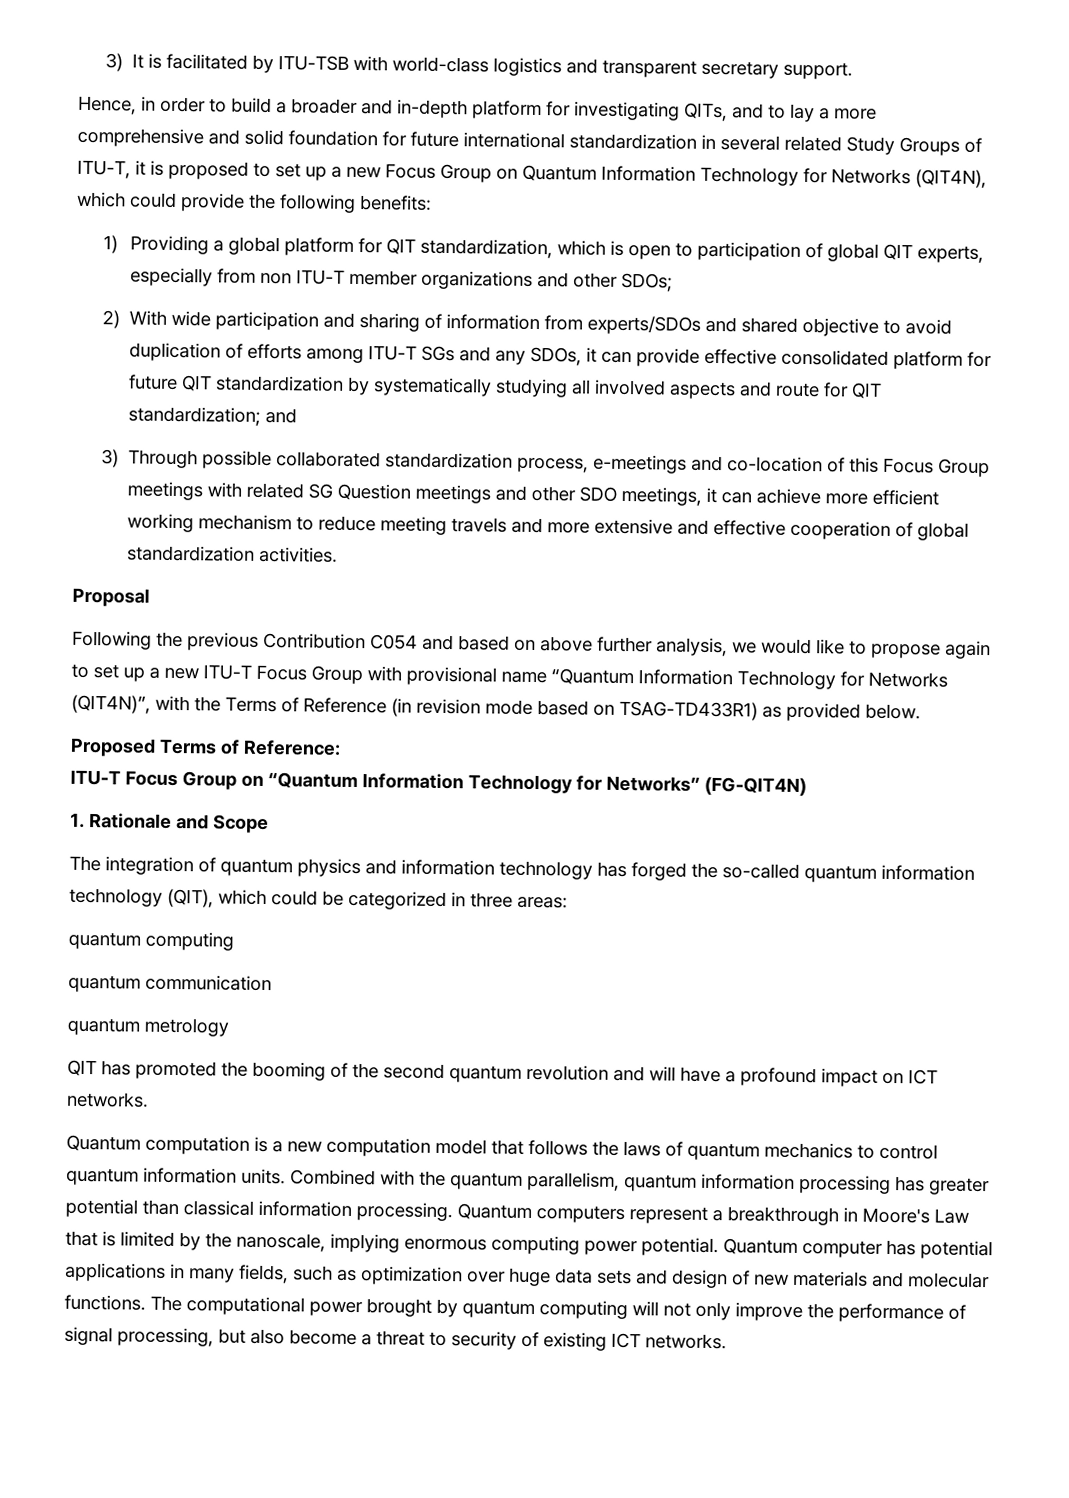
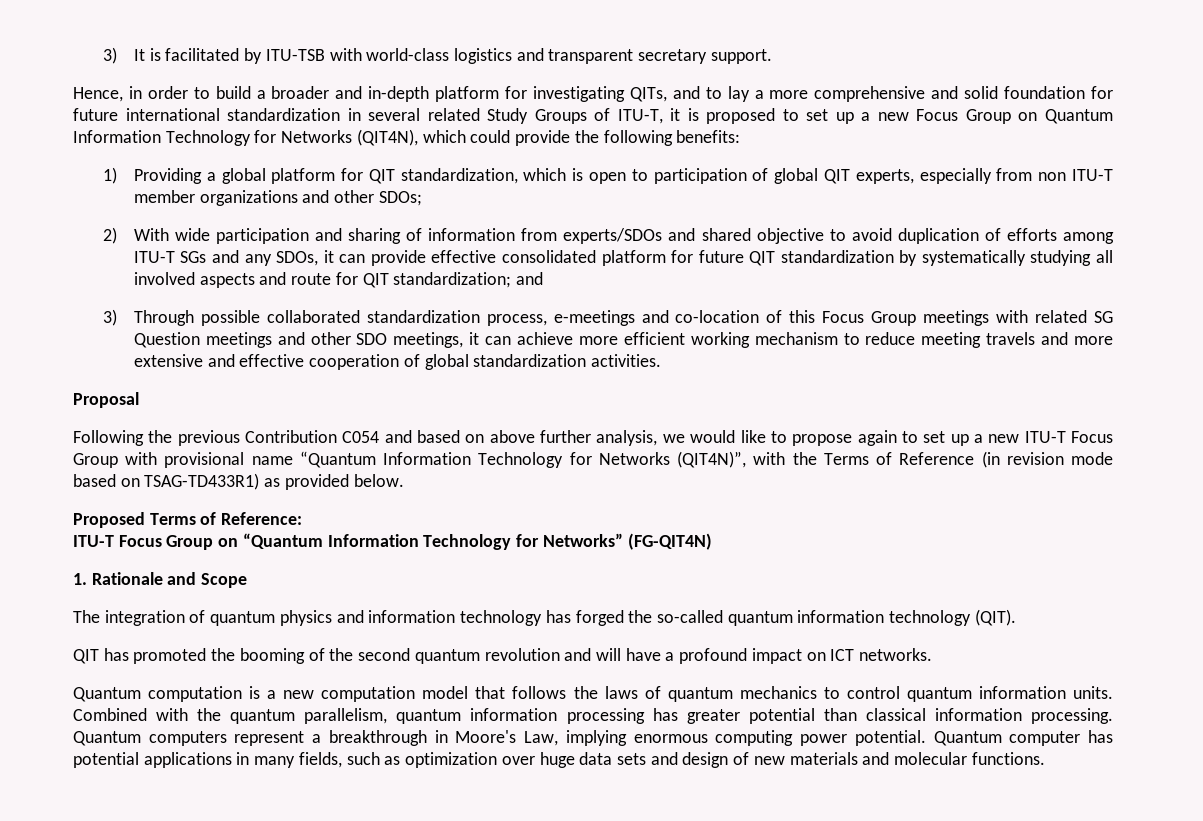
[167,888,568,911] [68,931,234,951] [68,974,272,993] [67,1017,229,1037] (QIT), which could be categorized in three areas: // quantum computing // quantum communication // quantum metrology -> [974,609,1016,626] (QIT).
[934,1208,969,1224] [65,1230,326,1252] Law that is limited by the nanoscale, -> [524,731,559,746] Law,
[150,1295,966,1323] [64,1326,727,1351] The computational power brought by quantum computing will not only improve the performance of signal processing, but also become a threat to security of existing ICT networks. -> (1045, 758) none

